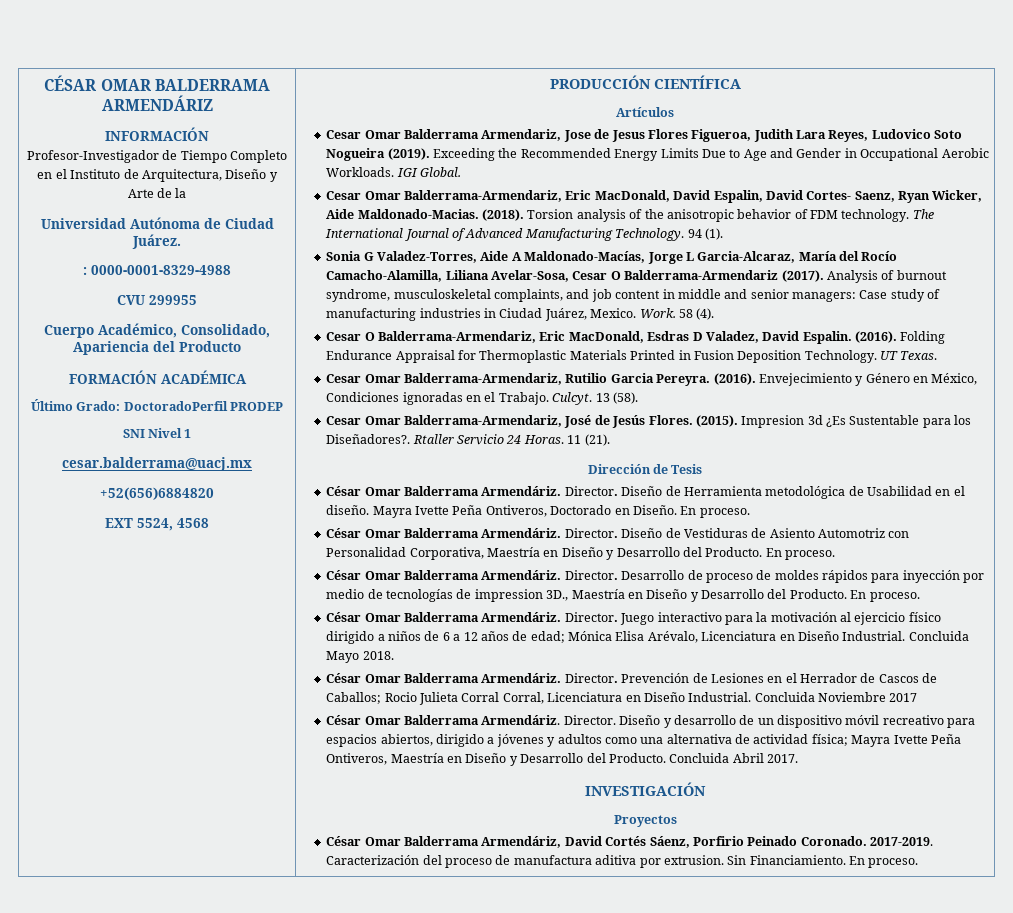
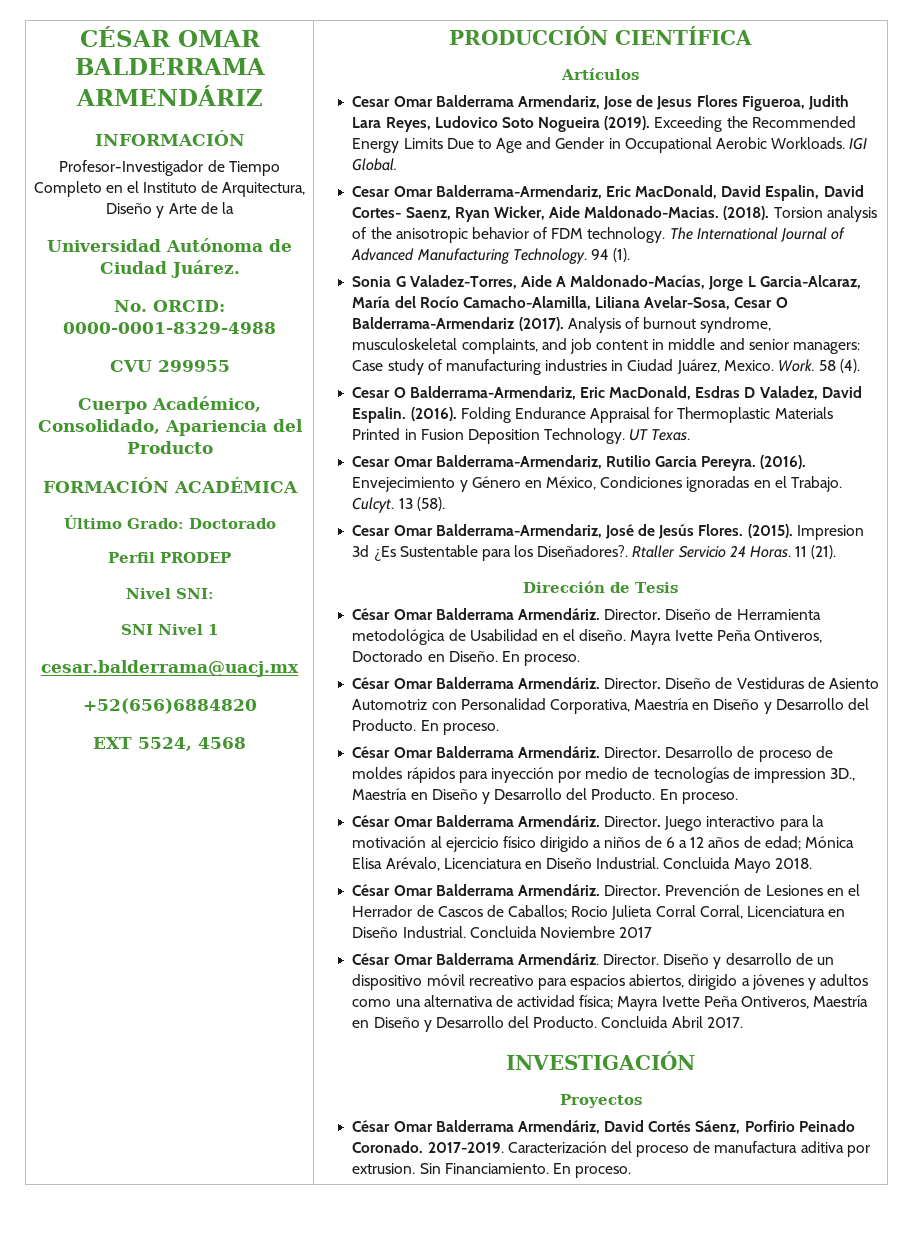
[83,267,87,275] : -> [114,300,225,312] No. ORCID:
[123,401,228,411] DoctoradoPerfil -> [188,518,276,529] [108,552,155,563] Doctorado // Perfil
(284, 406) none -> [125,588,214,599] // Nivel SNI:

